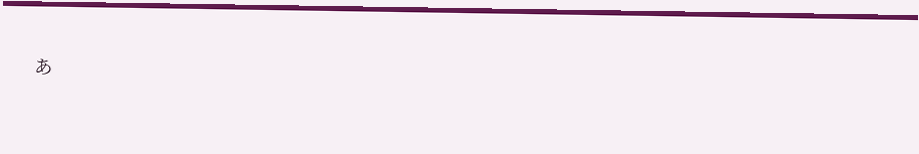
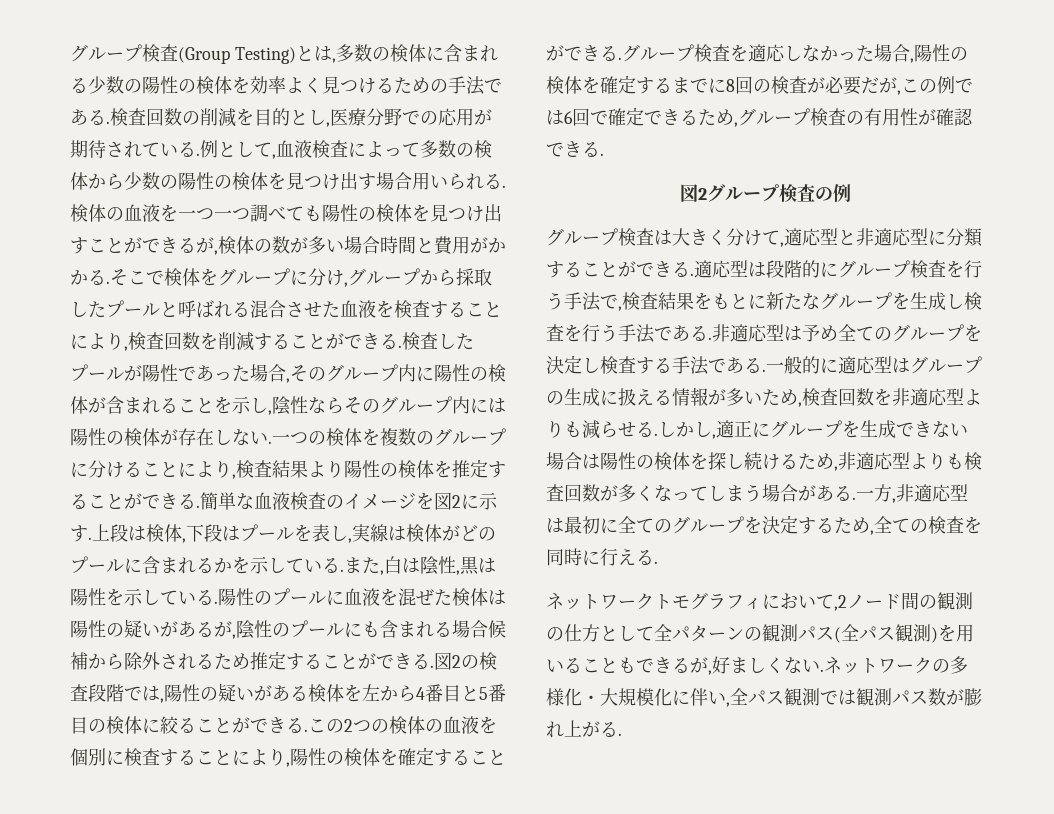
[33,58,54,75] あ -> [70,44,498,64] [70,76,502,95] [70,108,492,127] [70,140,492,159] [70,172,506,190] [70,204,502,222] [70,236,506,255] [70,268,492,287] [70,300,502,318] [70,332,474,351] [70,364,506,383] [70,396,506,415] [70,428,506,446] [70,459,506,479] [70,492,498,510] [70,524,496,543] [70,556,496,575] [70,588,506,606] [70,619,506,639] [70,651,497,670] [70,683,506,703] [70,716,497,734] [70,747,506,767] [546,44,968,63] [546,75,973,95] [546,107,973,127] [546,141,604,157] [679,184,851,202] [546,228,983,247] [546,260,982,278] [546,292,982,311] [546,324,982,343] [546,355,982,375] [546,387,982,407] [546,420,968,439] [546,452,982,471] [546,484,968,503] [546,515,982,535] [546,548,658,566] [546,592,973,611] [546,624,974,643] [546,656,968,675] [546,688,982,707] [546,720,622,738] グループ検査(Group Testing)とは,多数の検体に含まれる少数の陽性の検体を効率よく見つけるための手法である.検査回数の削減を目的とし,医療分野での応用が期待されている.例として,血液検査によって多数の検体から少数の陽性の検体を見つけ出す場合用いられる.検体の血液を一つ一つ調べても陽性の検体を見つけ出すことができるが,検体の数が多い場合時間と費用がかかる.そこで検体をグループに分け,グループから採取したプールと呼ばれる混合させた血液を検査することにより,検査回数を削減することができる.検査したプールが陽性であった場合,そのグループ内に陽性の検体が含まれることを示し,陰性ならそのグループ内には陽性の検体が存在しない.一つの検体を複数のグループに分けることにより,検査結果より陽性の検体を推定することができる.簡単な血液検査のイメージを図2に示す.上段は検体,下段はプールを表し,実線は検体がどのプールに含まれるかを示している.また,白は陰性,黒は陽性を示している.陽性のプールに血液を混ぜた検体は陽性の疑いがあるが,陰性のプールにも含まれる場合候補から除外されるため推定することができる.図2の検査段階では,陽性の疑いがある検体を左から4番目と5番目の検体に絞ることができる.この2つの検体の血液を個別に検査することにより,陽性の検体を確定することができる.グループ検査を適応しなかった場合,陽性の検体を確定するまでに8回の検査が必要だが,この例では6回で確定できるため,グループ検査の有用性が確認できる. // 図2グループ検査の例 // グループ検査は大きく分けて,適応型と非適応型に分類することができる.適応型は段階的にグループ検査を行う手法で,検査結果をもとに新たなグループを生成し検査を行う手法である.非適応型は予め全てのグループを決定し検査する手法である.一般的に適応型はグループの生成に扱える情報が多いため,検査回数を非適応型よりも減らせる.しかし,適正にグループを生成できない場合は陽性の検体を探し続けるため,非適応型よりも検査回数が多くなってしまう場合がある.一方,非適応型は最初に全てのグループを決定するため,全ての検査を同時に行える. // ネットワークトモグラフィにおいて,2ノード間の観測の仕方として全パターンの観測パス(全パス観測)を用いることもできるが,好ましくない.ネットワークの多様化・大規模化に伴い,全パス観測では観測パス数が膨れ上がる.

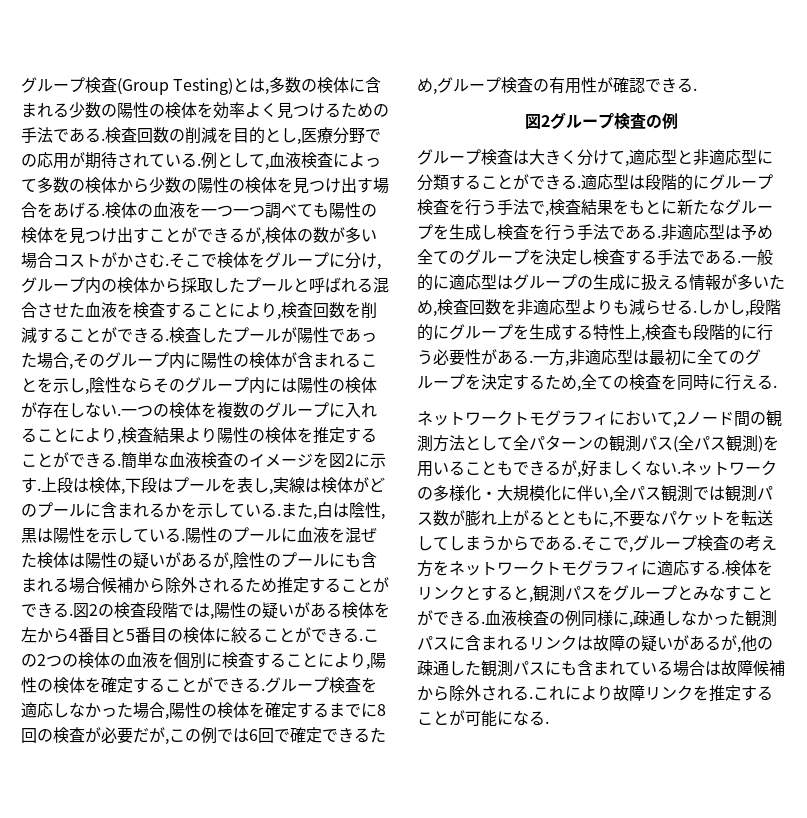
[412,172,484,190] 用いられ -> [37,202,85,218] をあげ
[380,236,506,255] [70,269,106,285] 時間と費用がかかる -> [53,252,165,268] コストがかさむ
(420, 277) none -> [85,277,149,294] 内の検体
[88,460,124,478] 分け -> [345,403,377,418] 入れ
[716,420,752,438] 適正 -> [749,299,781,315] [417,324,433,341] 段階的
[896,421,968,438] [546,452,982,471] [546,484,798,502] できない場合は陽性の検体を探し続けるため,非適応型よりも検査回数が多くなってしまう場合 -> [561,324,773,342] [417,349,481,366] する特性上,検査も段階的に行う必要性
[546,624,600,642] の仕方 -> [433,435,465,452] 方法
(618, 729) none -> [545,510,773,528] [417,535,777,553] [417,560,773,577] [417,585,773,603] [417,610,777,628] [417,635,773,653] [417,660,785,677] [417,685,773,702] [417,710,545,727] とともに,不要なパケットを転送してしまうからである.そこで,グループ検査の考え方をネットワークトモグラフィに適応する.検体をリンクとすると,観測パスをグループとみなすことができる.血液検査の例同様に,疎通しなかった観測パスに含まれるリンクは故障の疑いがあるが,他の疎通した観測パスにも含まれている場合は故障候補から除外される.これにより故障リンクを推定することが可能になる

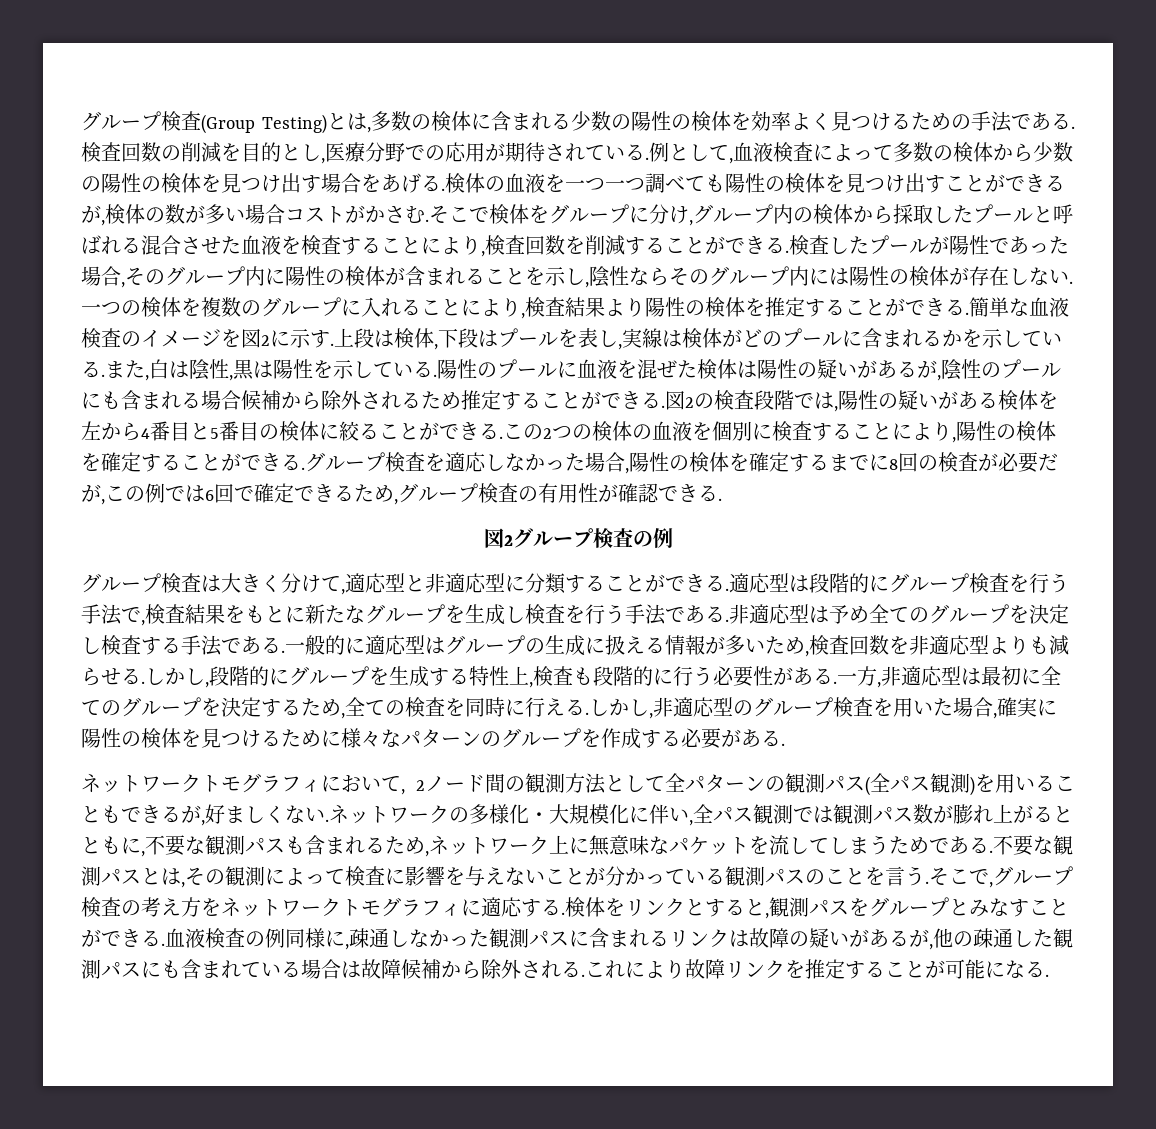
(777, 386) none -> [589,697,1057,719] [81,728,785,749] しかし,非適応型のグループ検査を用いた場合,確実に陽性の検体を見つけるために様々なパターンのグループを作成する必要がある.
[673,412,686,428] ,2 -> [401,780,425,795] , 2
(661, 518) none -> [205,835,669,857] 観測パスも含まれるため,ネットワーク上に無意味な
[741,510,773,526] 転送 -> [769,835,789,855] 流
[497,535,581,551] からである. -> [889,835,1073,856] [81,866,929,888] ためである.不要な観測パスとは,その観測によって検査に影響を与えないことが分かっている観測パスのことを言う.

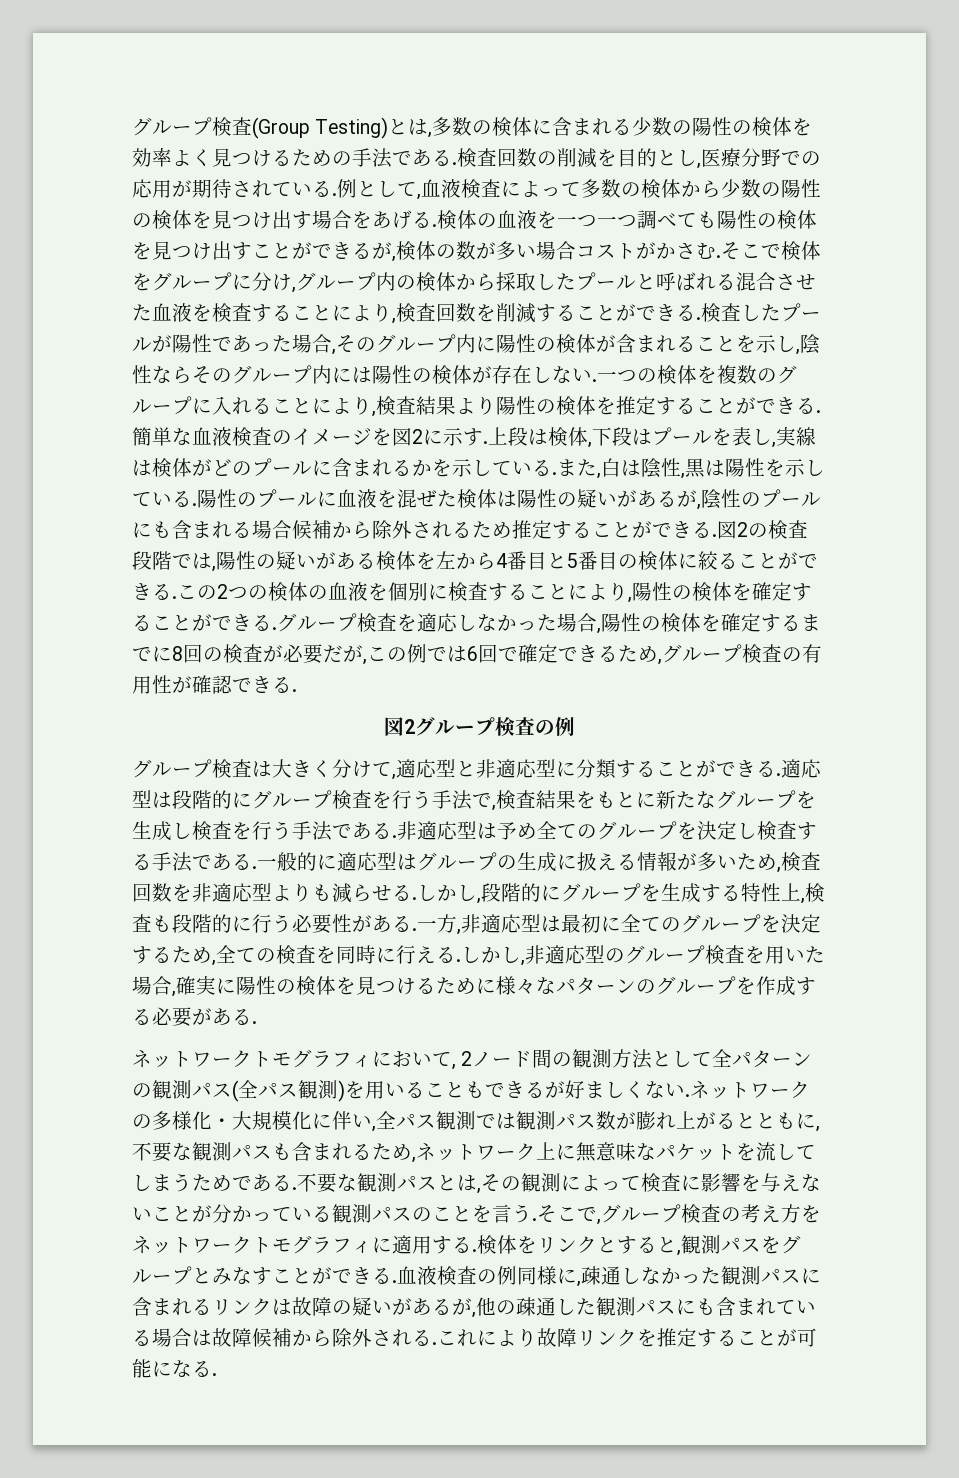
[201,820,205,826] , -> (565, 1089) none
[501,897,522,917] 応 -> [412,1236,432,1254] 用

